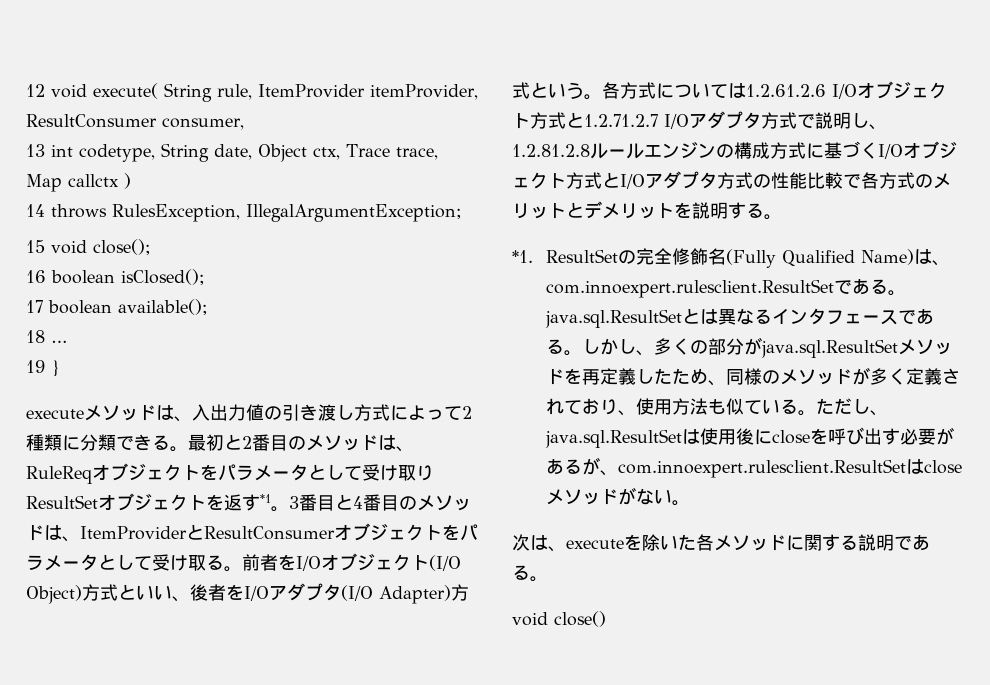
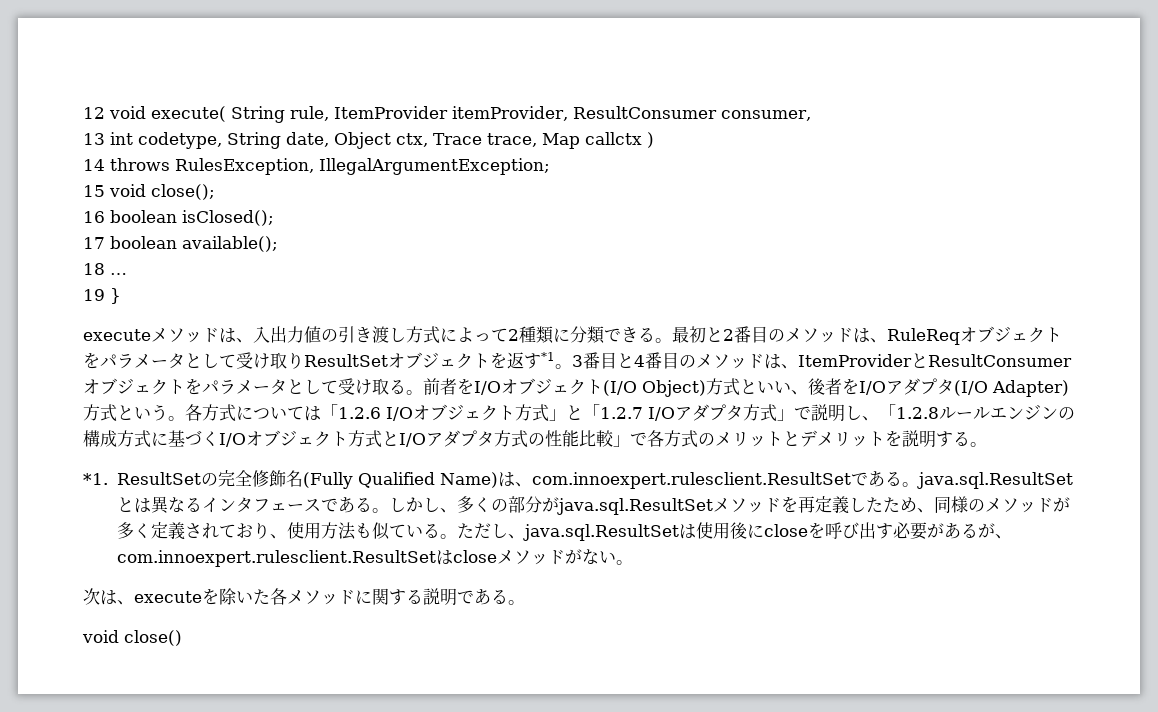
[746,81,947,99] [512,111,797,129] 1.2.61.2.6 I/Oオブジェクト方式と1.2.71.2.7 I/Oアダプタ方式 -> [321,404,794,422] 「1.2.6 I/Oオブジェクト方式」と「1.2.7 I/Oアダプタ方式」
[512,144,590,157] 1.2.81.2.8 -> [879,404,939,419] 「1.2.8
(843, 180) none -> [613,435,630,447] 」

